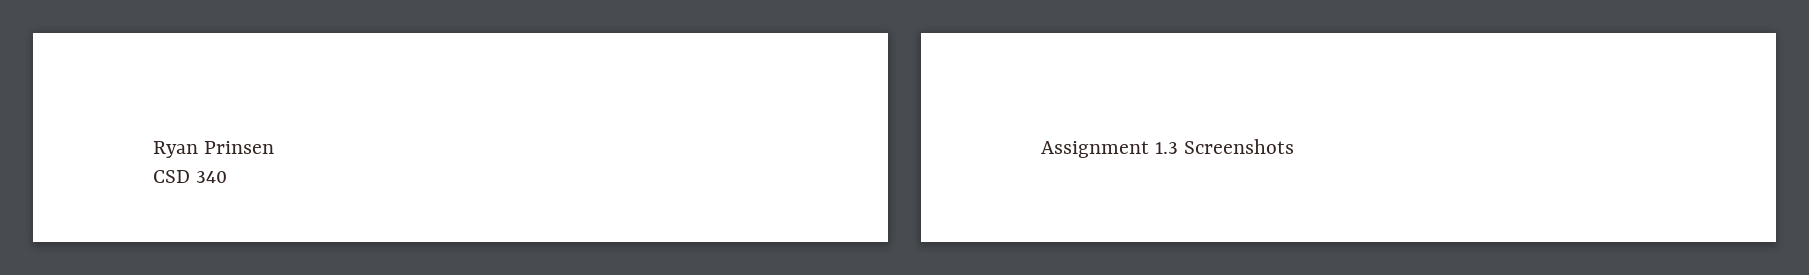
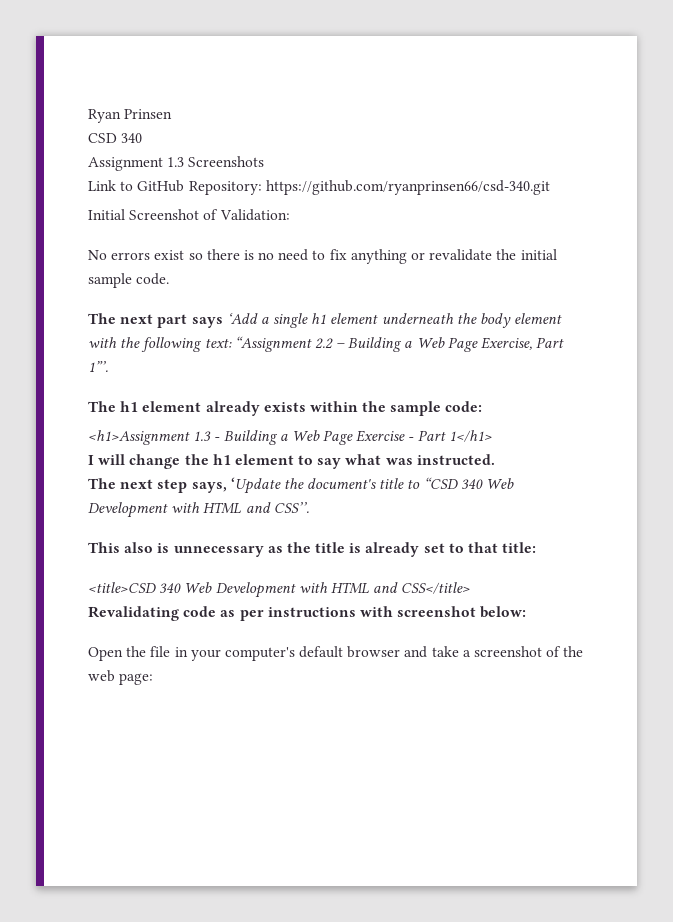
(1295, 146) none -> [88,180,550,195] [88,209,290,221] [88,249,557,264] [88,273,170,288] [88,312,563,328] [88,336,565,352] [88,361,108,372] [88,401,483,416] [88,430,492,445] [88,454,495,469] [88,477,515,494] [88,502,309,518] [88,542,537,557] [88,582,471,598] [88,606,527,621] [88,646,584,661] [88,670,154,685] // Link to GitHub Repository: https://github.com/ryanprinsen66/csd-340.git // Initial Screenshot of Validation: // No errors exist so there is no need to fix anything or revalidate the initial sample code. // The next part says ‘Add a single h1 element underneath the body element with the following text: “Assignment 2.2 – Building a Web Page Exercise, Part 1”’. // The h1 element already exists within the sample code: // <h1>Assignment 1.3 - Building a Web Page Exercise - Part 1</h1> // I will change the h1 element to say what was instructed. // The next step says, ‘Update the document's title to “CSD 340 Web Development with HTML and CSS’’. // This also is unnecessary as the title is already set to that title: // <title>CSD 340 Web Development with HTML and CSS</title> // Revalidating code as per instructions with screenshot below: // Open the file in your computer's default browser and take a screenshot of the web page:

